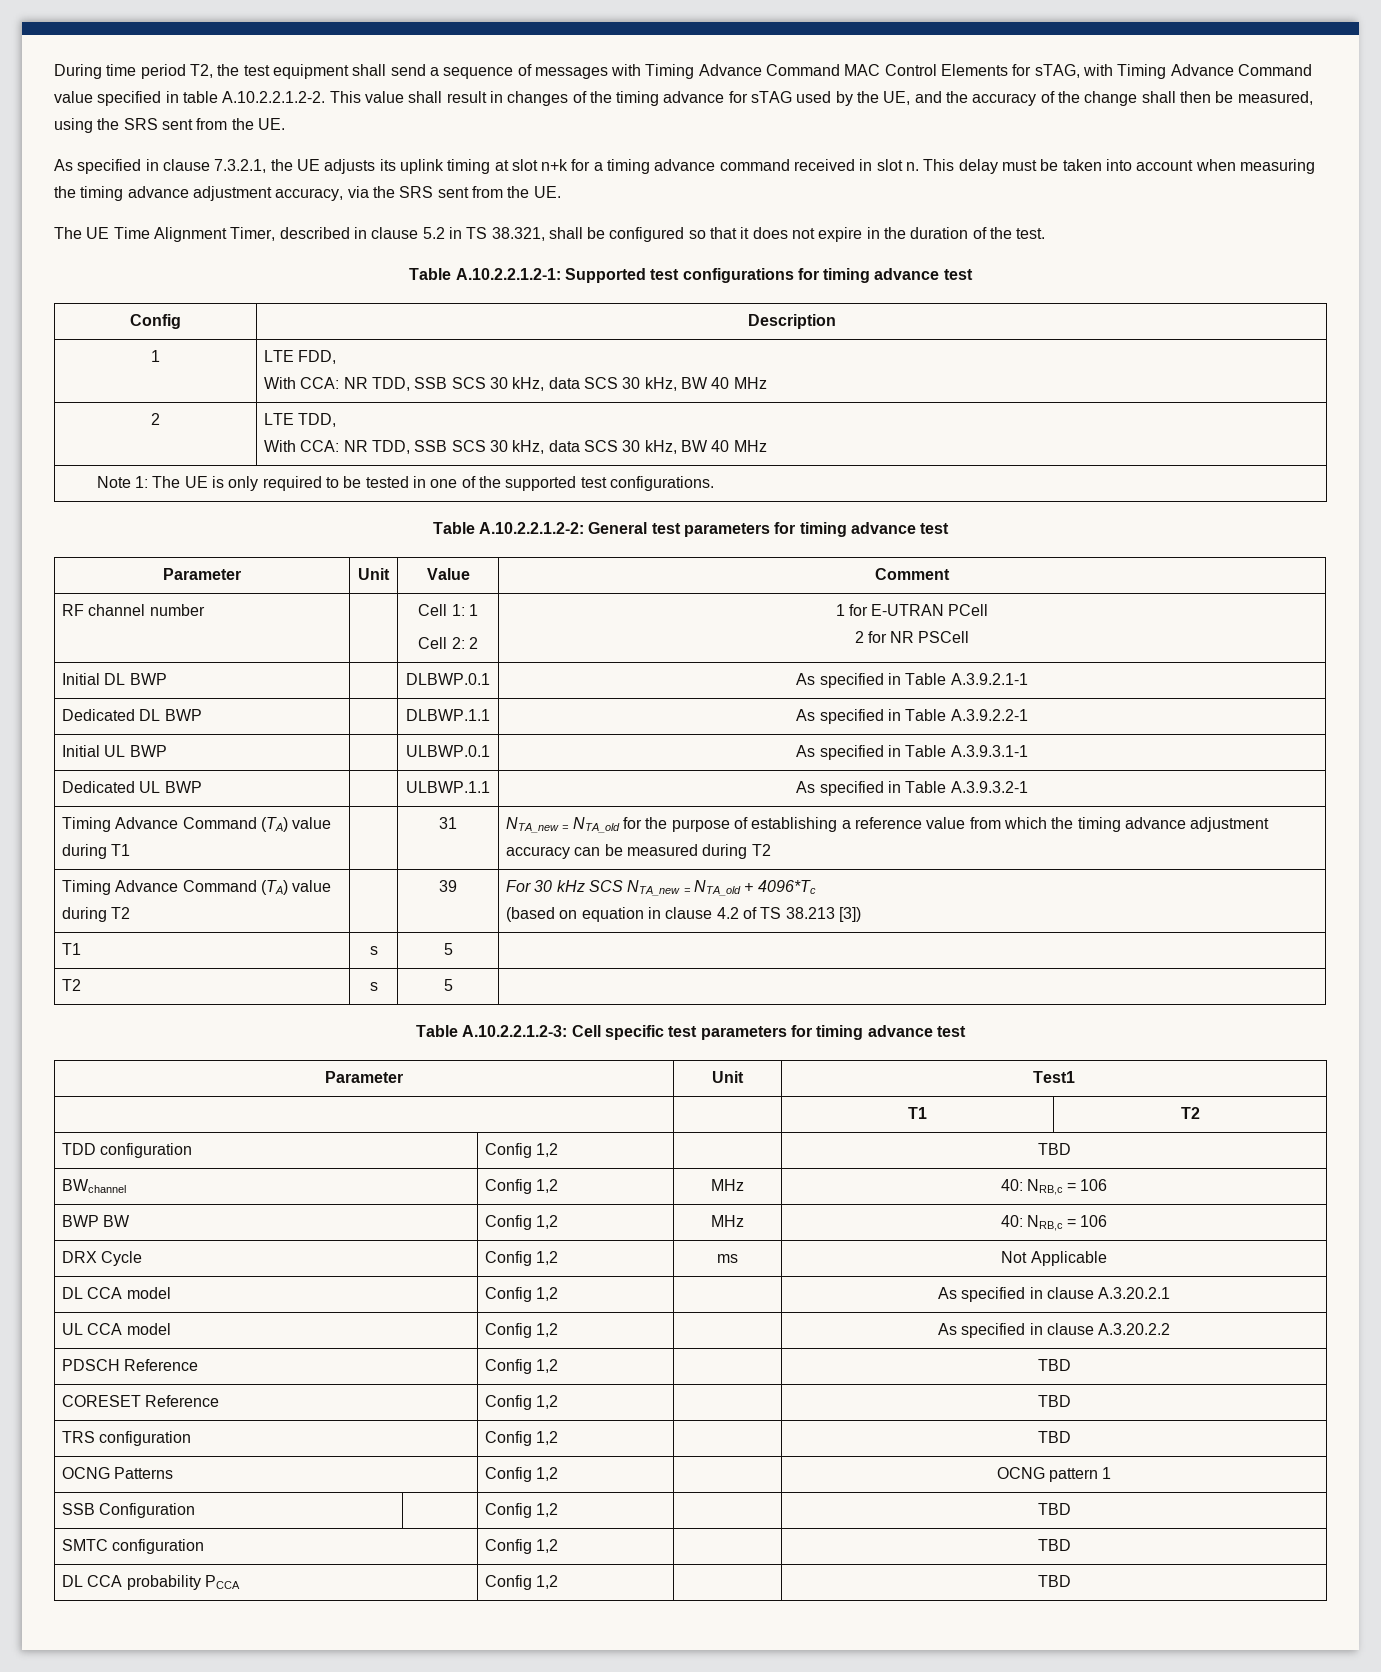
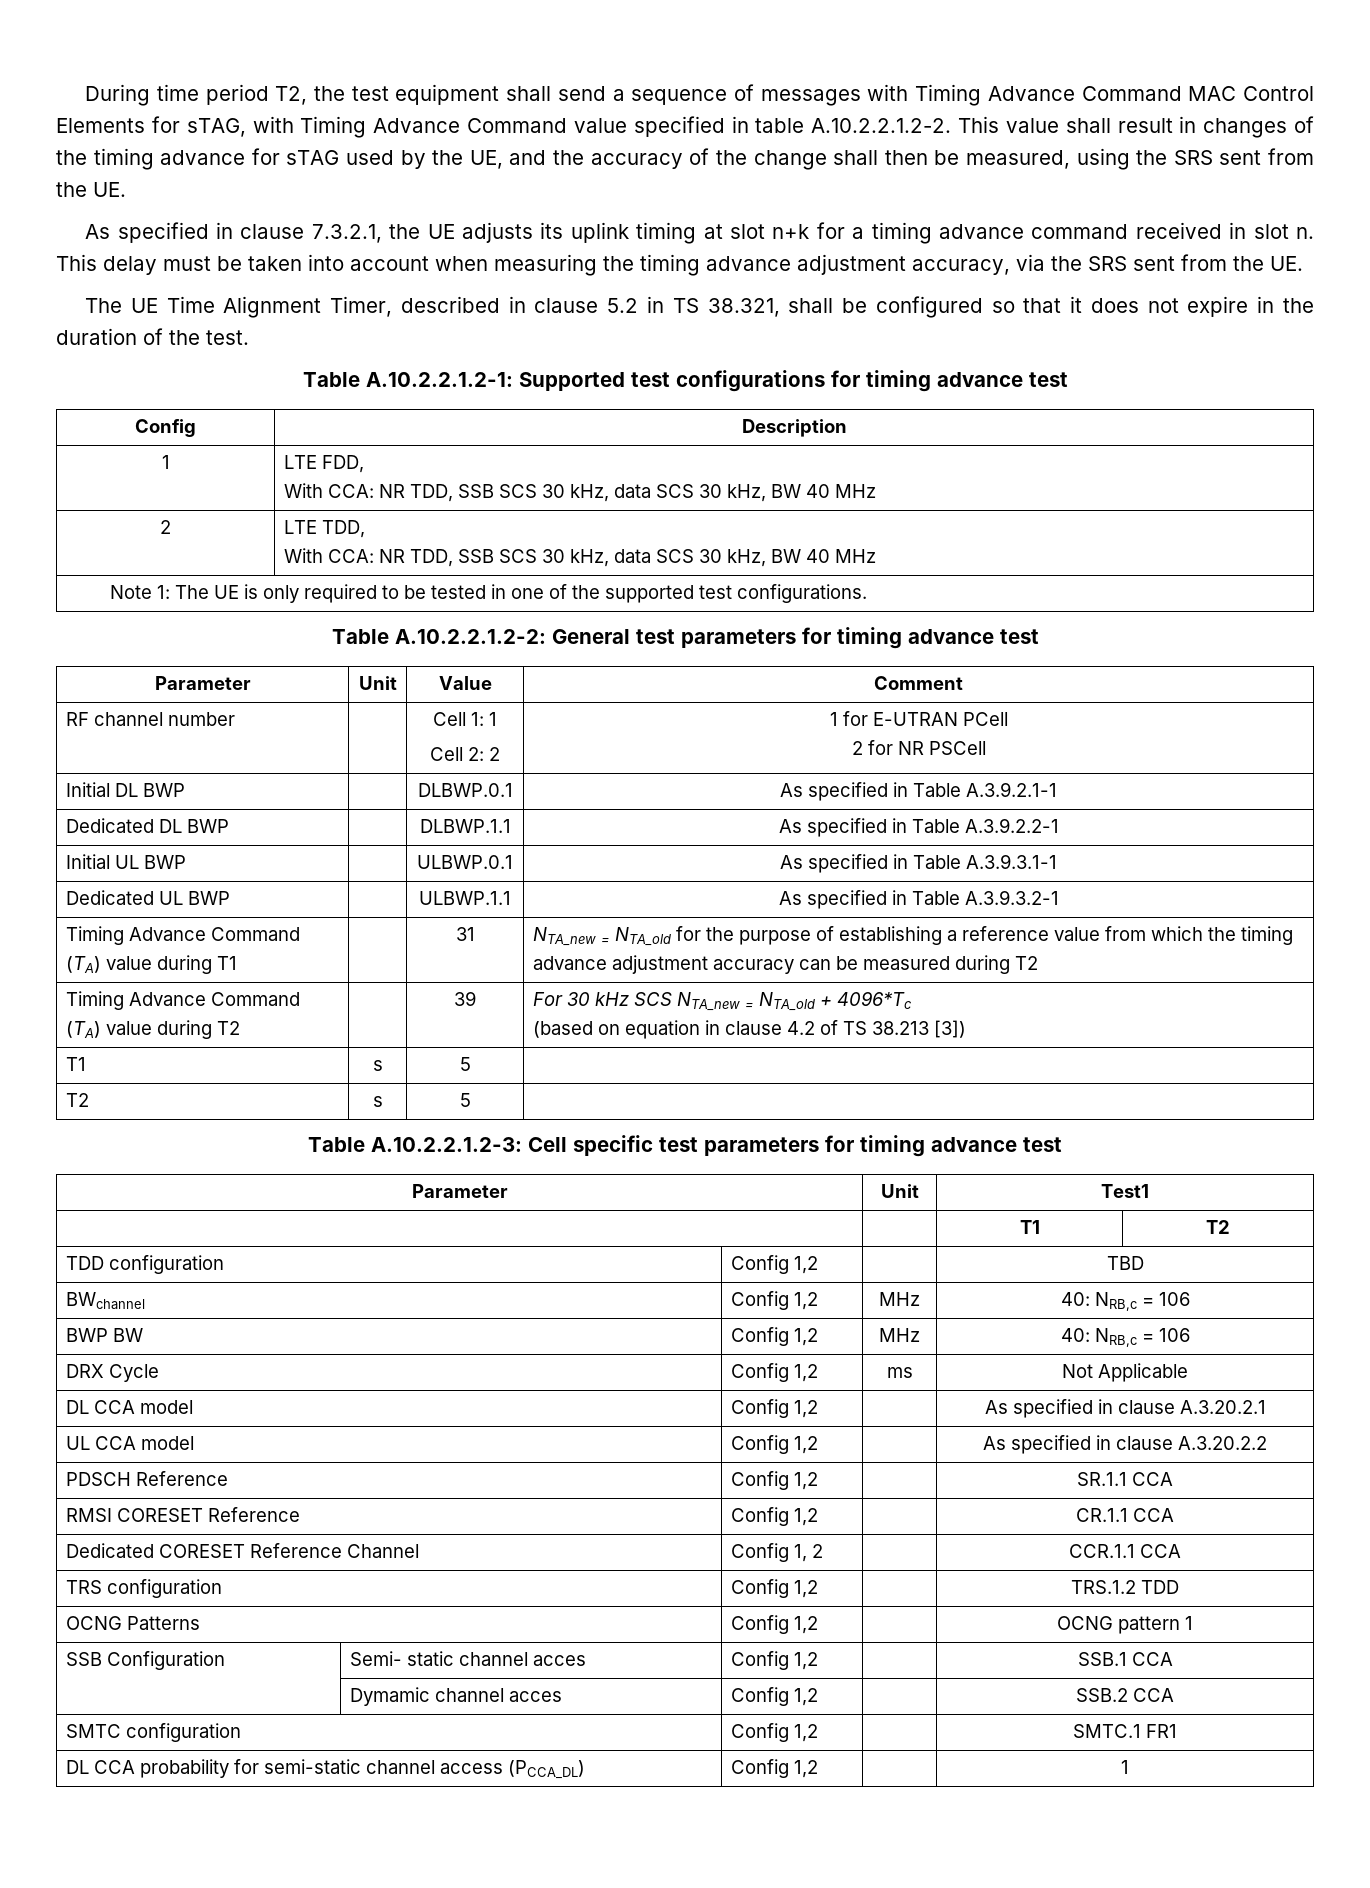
[1037,1359,1071,1371] TBD // -> [1077,1472,1173,1486] [65,1508,112,1522] SR.1.1 CCA // RMSI
[1037,1395,1071,1407] TBD -> [1076,1508,1174,1522] [65,1543,419,1558] [730,1543,823,1562] [1069,1544,1181,1558] CR.1.1 CCA // Dedicated CORESET Reference Channel | Config 1, 2 | | CCR.1.1 CCA
[1037,1431,1071,1443] TBD -> [1071,1580,1179,1594] TRS.1.2 TDD
[485,1503,559,1518] [1037,1503,1071,1515] | Config 1,2 | | TBD -> [349,1651,586,1666] [730,1651,818,1670] [1077,1652,1173,1666] [349,1687,562,1706] [730,1687,818,1706] [1076,1688,1174,1702] Semi- static channel acces | Config 1,2 | | SSB.1 CCA // | Dymamic channel acces | Config 1,2 | | SSB.2 CCA
[1037,1539,1071,1551] TBD -> [1073,1724,1177,1738] SMTC.1 FR1
[205,1575,241,1589] [485,1575,559,1590] [1037,1575,1071,1587] PCCA | Config 1,2 | | TBD -> [233,1759,585,1779] [730,1759,818,1778] [1121,1760,1129,1774] for semi-static channel access (PCCA_DL) | Config 1,2 | | 1

